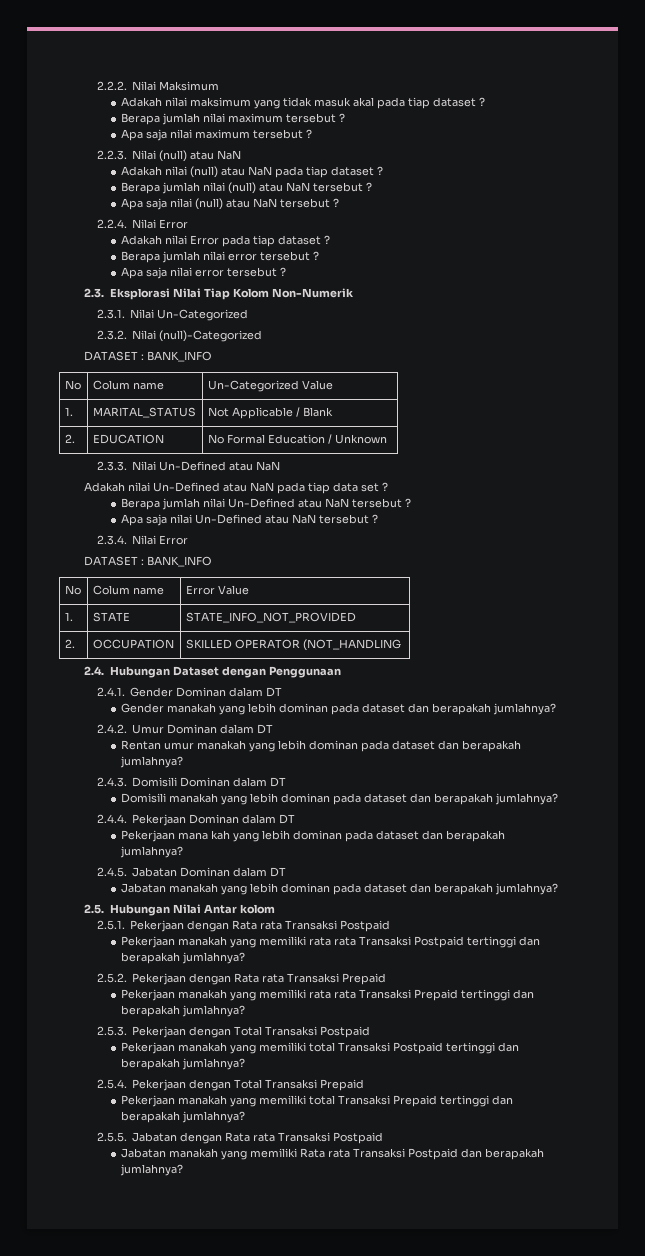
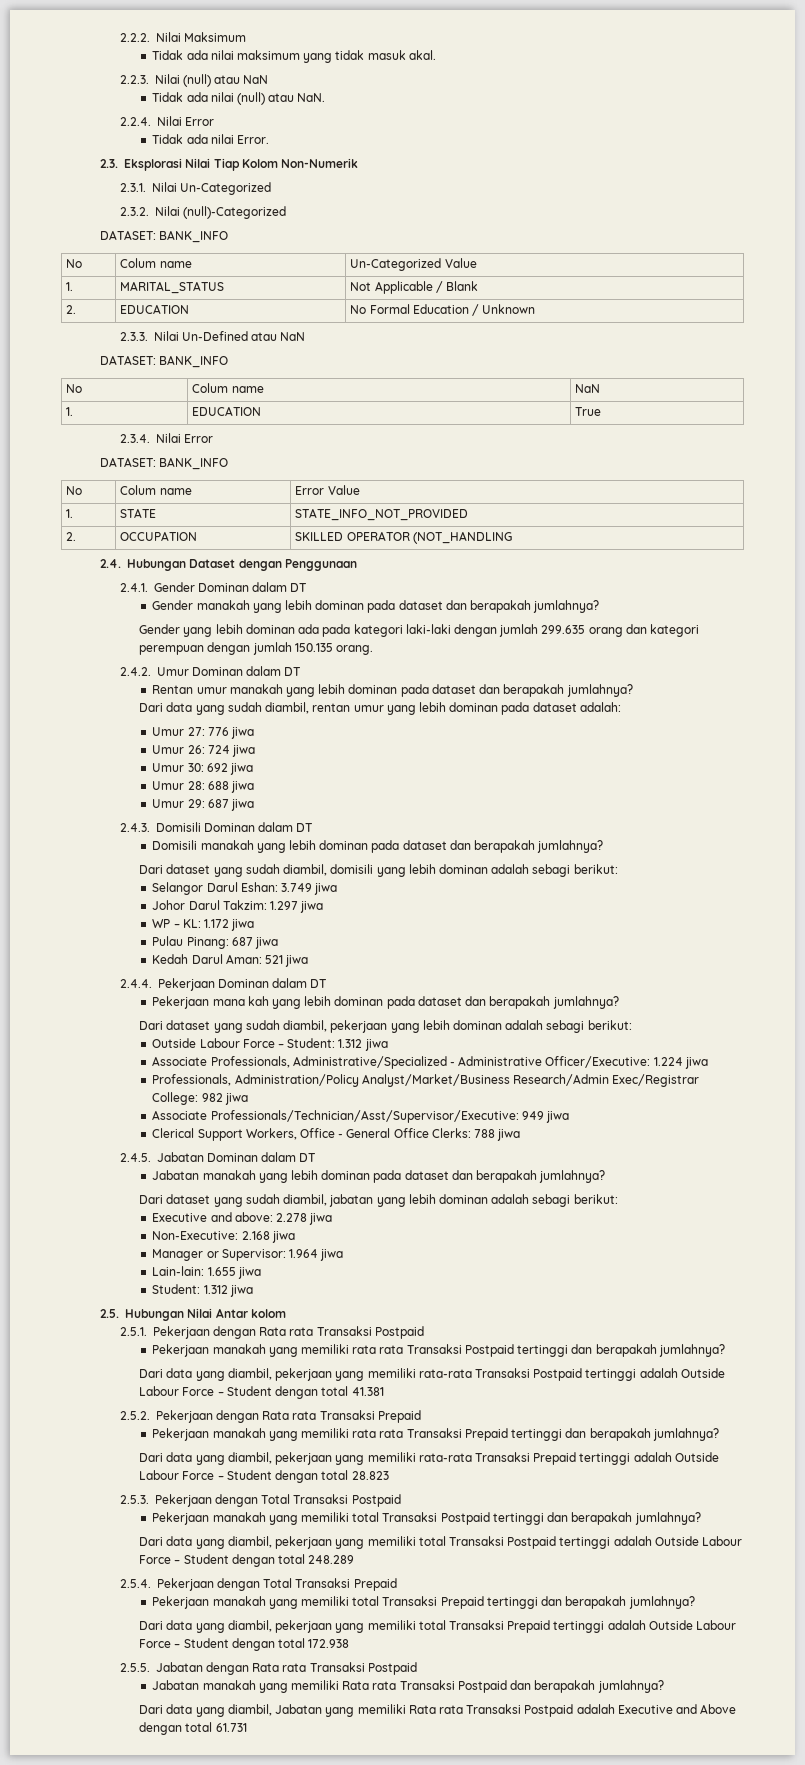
[121,97,163,107] Adakah -> [152,50,208,60] Tidak ada
[353,97,486,109] [121,113,346,125] [121,129,313,141] akal pada tiap dataset ? // Berapa jumlah nilai maximum tersebut ? // Apa saja nilai maximum tersebut ? -> [408,50,436,60] akal.
[121,166,384,178] [121,182,373,194] [121,198,340,210] [96,219,189,229] [121,235,331,247] [121,251,320,263] [121,267,287,279] Adakah nilai (null) atau NaN pada tiap dataset ? // Berapa jumlah nilai (null) atau NaN tersebut ? // Apa saja nilai (null) atau NaN tersebut ? // 2.2.4. Nilai Error // Adakah nilai Error pada tiap dataset ? // Berapa jumlah nilai error tersebut ? // Apa saja nilai error tersebut ? -> [152,92,326,105] [119,116,214,126] [152,134,270,144] Tidak ada nilai (null) atau NaN. // 2.2.4. Nilai Error // Tidak ada nilai Error.
[84,351,145,361] DATASET : -> [100,230,157,240] DATASET:
[84,482,389,494] [121,498,412,510] [121,514,379,526] Adakah nilai Un-Defined atau NaN pada tiap data set ? // Berapa jumlah nilai Un-Defined atau NaN tersebut ? // Apa saja nilai Un-Defined atau NaN tersebut ? -> [100,355,229,368] [66,384,83,393] [192,383,264,393] [575,384,601,393] [66,407,74,416] [192,406,262,416] [575,407,602,416] DATASET: BANK_INFO // No | Colum name | NaN // 1. | EDUCATION | True
[84,556,145,566] DATASET : -> [100,457,157,467] DATASET:
(557, 709) none -> [139,624,700,637] [139,642,374,655] // Gender yang lebih dominan ada pada kategori laki-laki dengan jumlah 299.635 orang dan kategori perempuan dengan jumlah 150.135 orang.
(184, 762) none -> [139,702,621,715] [152,727,255,739] [152,745,256,757] [152,763,254,775] [152,781,255,793] [152,799,255,811] // Dari data yang sudah diambil, rentan umur yang lebih dominan pada dataset adalah: // Umur 27: 776 jiwa // Umur 26: 724 jiwa // Umur 30: 692 jiwa // Umur 28: 688 jiwa // Umur 29: 687 jiwa
(559, 799) none -> [139,864,618,877] [152,882,338,895] [152,900,324,913] [152,919,255,931] [152,936,279,949] [152,954,309,967] // Dari dataset yang sudah diambil, domisili yang lebih dominan adalah sebagi berikut: // Selangor Darul Eshan: 3.749 jiwa // Johor Darul Takzim: 1.297 jiwa // WP – KL: 1.172 jiwa // Pulau Pinang: 687 jiwa // Kedah Darul Aman: 521 jiwa
(184, 852) none -> [139,1020,632,1033] [152,1038,388,1051] [152,1056,708,1069] [152,1074,700,1087] [152,1092,248,1105] [152,1110,570,1123] [152,1128,521,1141] // Dari dataset yang sudah diambil, pekerjaan yang lebih dominan adalah sebagi berikut: // Outside Labour Force – Student: 1.312 jiwa // Associate Professionals, Administrative/Specialized - Administrative Officer/Executive: 1.224 jiwa // Professionals, Administration/Policy Analyst/Market/Business Research/Admin Exec/Registrar College: 982 jiwa // Associate Professionals/Technician/Asst/Supervisor/Executive: 949 jiwa // Clerical Support Workers, Office - General Office Clerks: 788 jiwa
(559, 889) none -> [139,1194,618,1207] [152,1212,333,1225] [152,1231,295,1243] [152,1249,344,1261] [152,1266,261,1279] [152,1284,253,1297] // Dari dataset yang sudah diambil, jabatan yang lebih dominan adalah sebagi berikut: // Executive and above: 2.278 jiwa // Non-Executive: 2.168 jiwa // Manager or Supervisor: 1.964 jiwa // Lain-lain: 1.655 jiwa // Student: 1.312 jiwa
(246, 958) none -> [139,1368,725,1381] [139,1386,384,1399] // Dari data yang diambil, pekerjaan yang memiliki rata-rata Transaksi Postpaid tertinggi adalah Outside Labour Force – Student dengan total 41.381
(246, 1011) none -> [139,1452,719,1465] [139,1470,389,1483] // Dari data yang diambil, pekerjaan yang memiliki rata-rata Transaksi Prepaid tertinggi adalah Outside Labour Force – Student dengan total 28.823
(246, 1064) none -> [139,1536,743,1549] [139,1554,355,1567] // Dari data yang diambil, pekerjaan yang memiliki total Transaksi Postpaid tertinggi adalah Outside Labour Force – Student dengan total 248.289
(246, 1117) none -> [139,1620,737,1633] [139,1638,350,1651] // Dari data yang diambil, pekerjaan yang memiliki total Transaksi Prepaid tertinggi adalah Outside Labour Force – Student dengan total 172.938
(184, 1170) none -> [139,1704,737,1717] [139,1722,247,1735] // Dari data yang diambil, Jabatan yang memiliki Rata rata Transaksi Postpaid adalah Executive and Above dengan total 61.731

